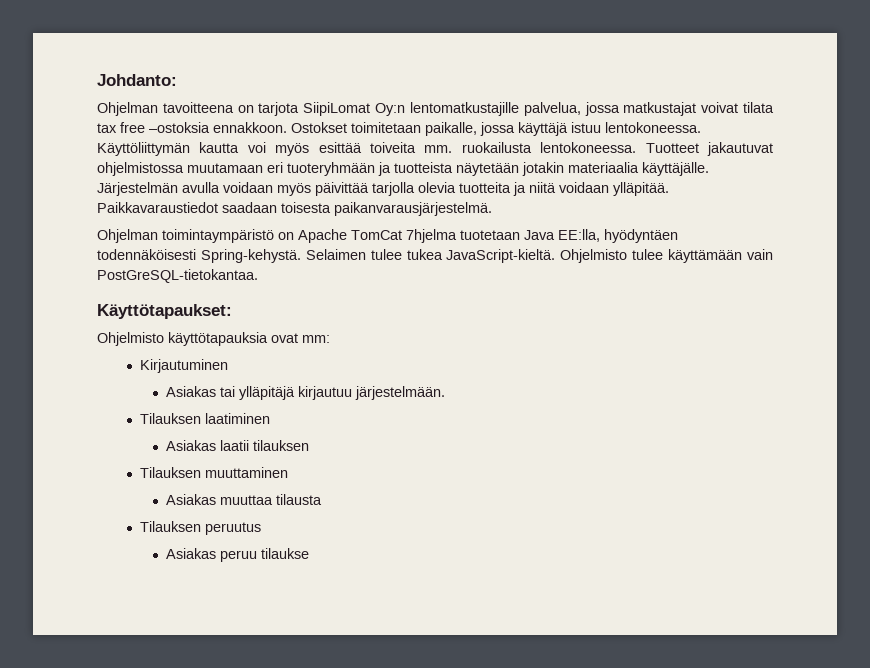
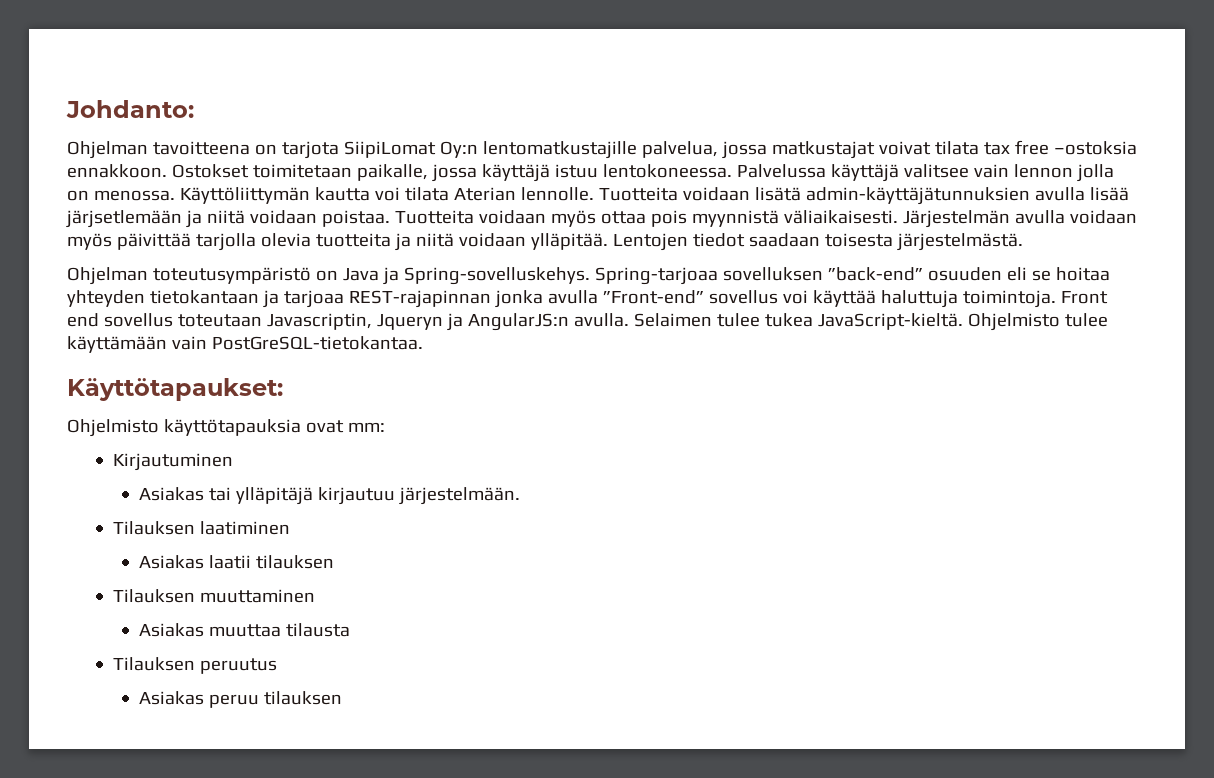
[97,142,773,156] [97,162,709,176] Käyttöliittymän kautta voi myös esittää toiveita mm. ruokailusta lentokoneessa. Tuotteet jakautuvat ohjelmistossa muutamaan eri tuoteryhmään ja tuotteista näytetään jotakin materiaalia käyttäjälle. -> [736,164,1114,182] [67,187,1129,205] [66,210,898,228] Palvelussa käyttäjä valitsee vain lennon jolla on menossa. Käyttöliittymän kautta voi tilata Aterian lennolle. Tuotteita voidaan lisätä admin-käyttäjätunnuksien avulla lisää järjsetlemään ja niitä voidaan poistaa. Tuotteita voidaan myös ottaa pois myynnistä väliaikaisesti.
[97,202,218,213] Paikkavaraustiedot -> [612,233,745,251] Lentojen tiedot
[334,202,492,216] [97,229,678,243] [97,249,301,263] paikanvarausjärjestelmä. // Ohjelman toimintaympäristö on Apache TomCat 7hjelma tuotetaan Java EE:lla, hyödyntäen todennäköisesti Spring-kehystä. -> [896,233,1023,251] [67,267,1110,285] [67,290,1108,308] [67,313,629,331] järjestelmästä. // Ohjelman toteutusympäristö on Java ja Spring-sovelluskehys. Spring-tarjoaa sovelluksen ”back-end” osuuden eli se hoitaa yhteyden tietokantaan ja tarjoaa REST-rajapinnan jonka avulla ”Front-end” sovellus voi käyttää haluttuja toimintoja. Front end sovellus toteutaan Javascriptin, Jqueryn ja AngularJS:n avulla.
[261,548,310,559] tilaukse -> [263,691,342,705] tilauksen

